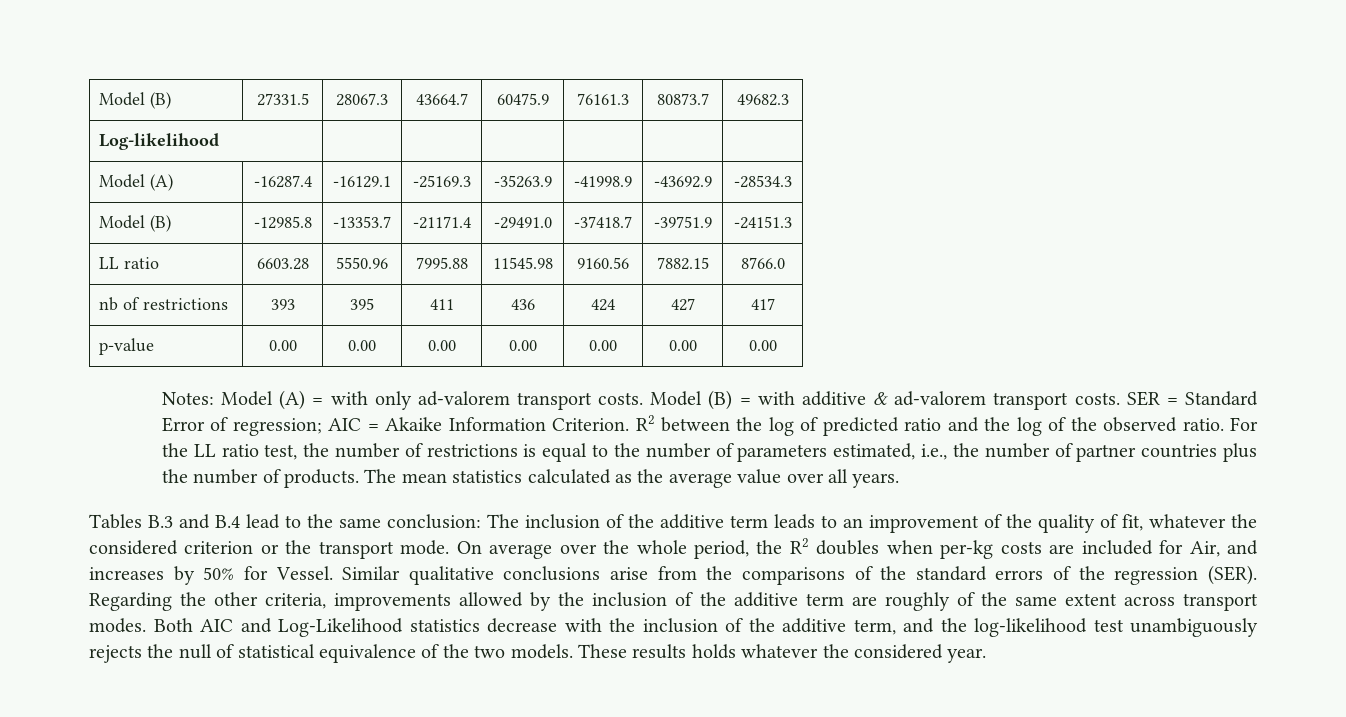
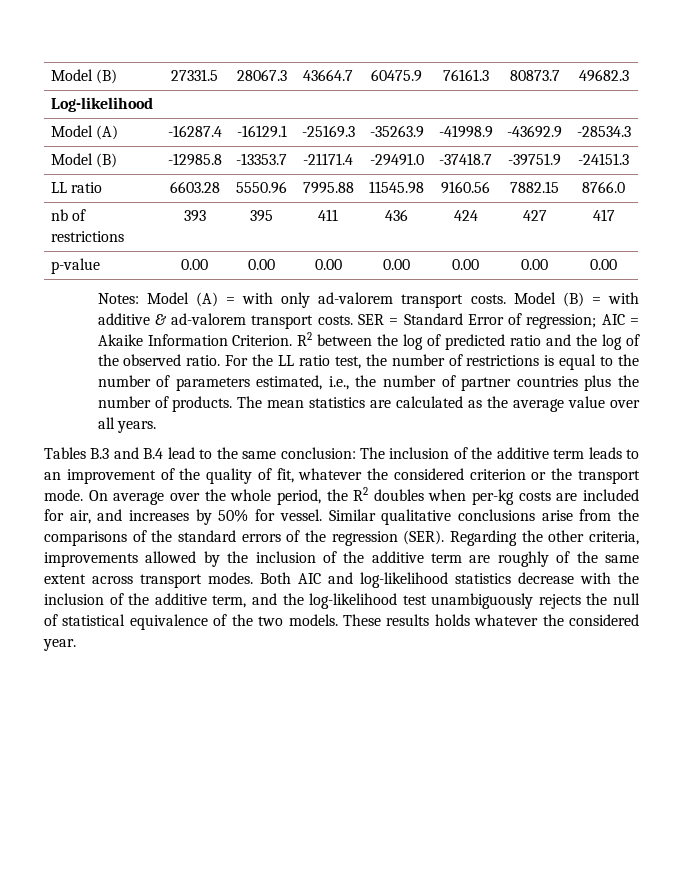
(523, 476) none -> [370,400,392,408] are
[1189,541,1220,557] Air, -> [69,510,91,524] air,
[275,566,333,580] Vessel. -> [279,509,322,521] vessel.
[278,618,403,637] Log-Likelihood -> [360,572,448,588] log-likelihood

